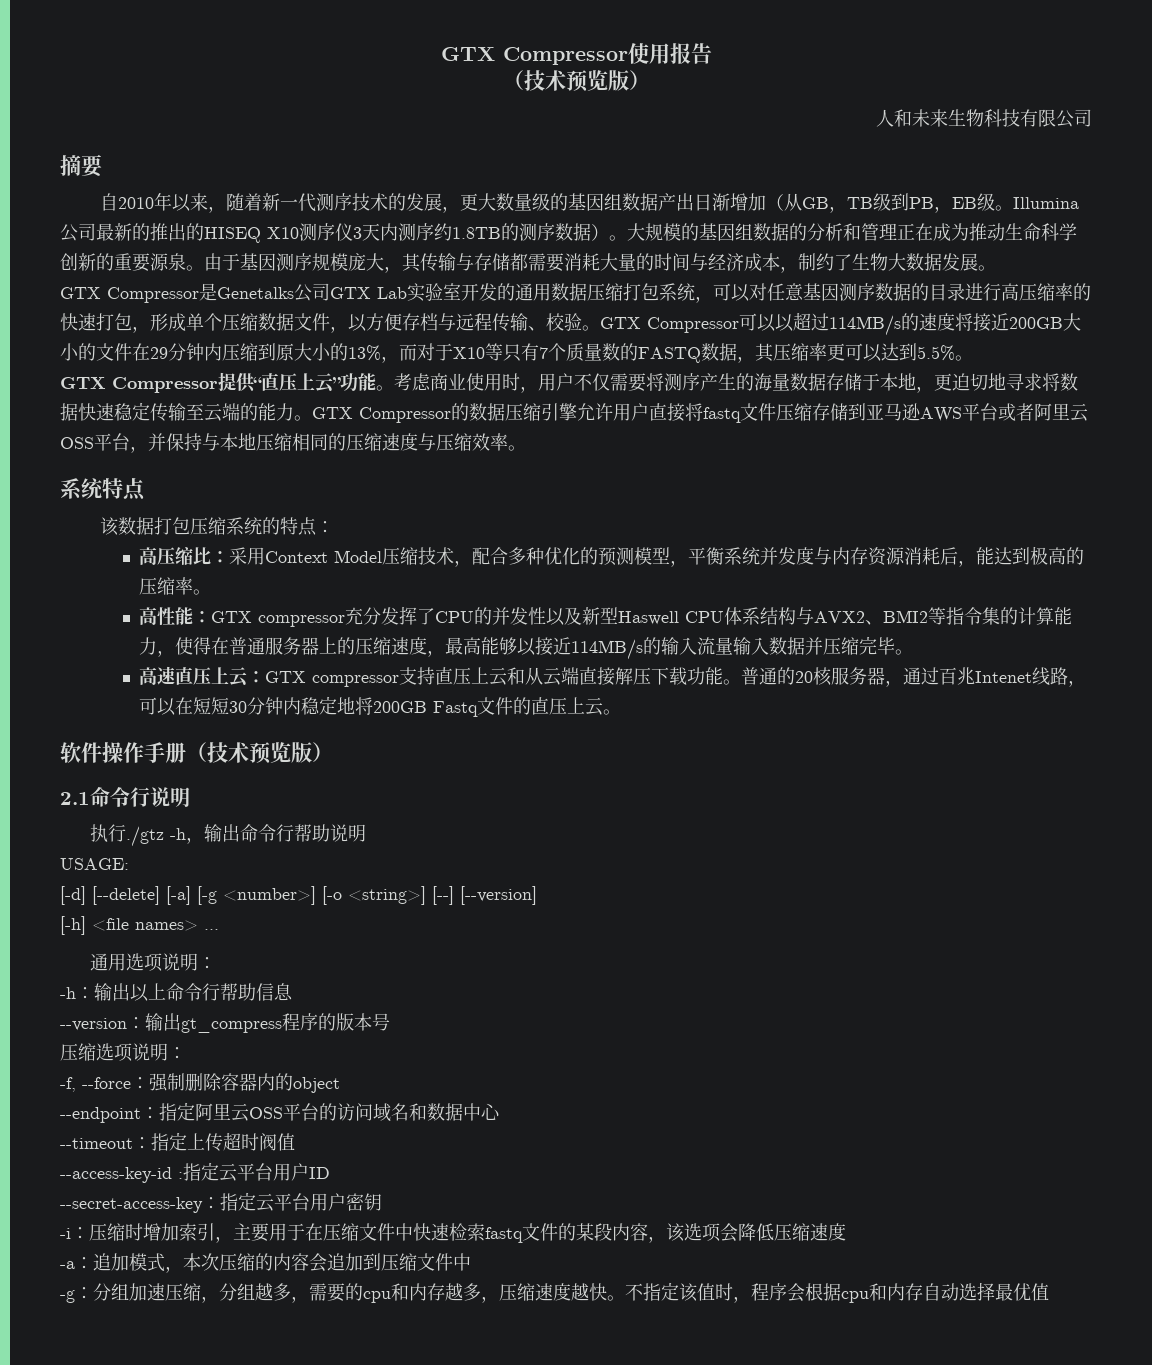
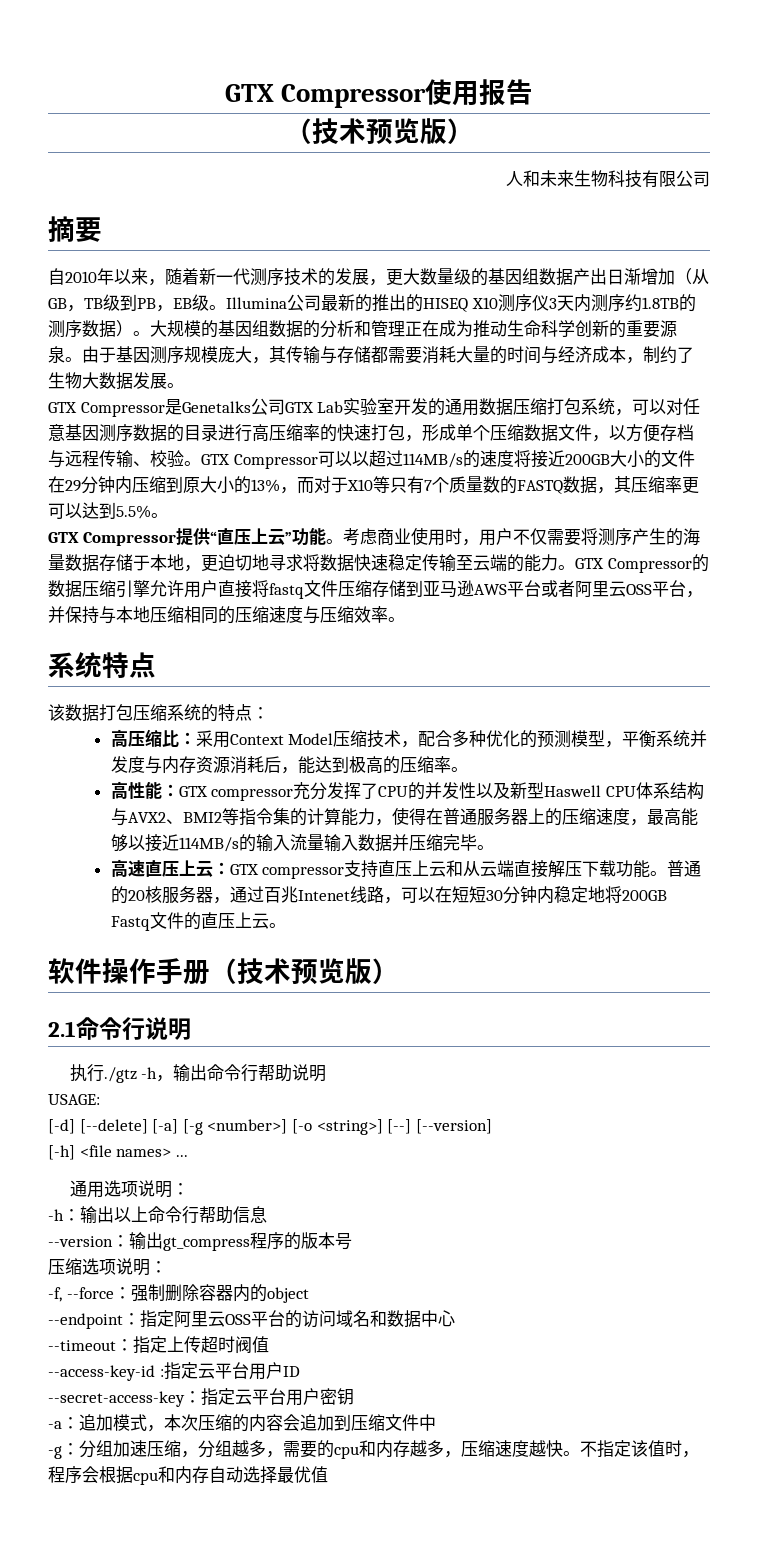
[60,1223,846,1243] // -i：压缩时增加索引，主要用于在压缩文件中快速检索fastq文件的某段内容，该选项会降低压缩速度 -> (354, 1396) none

